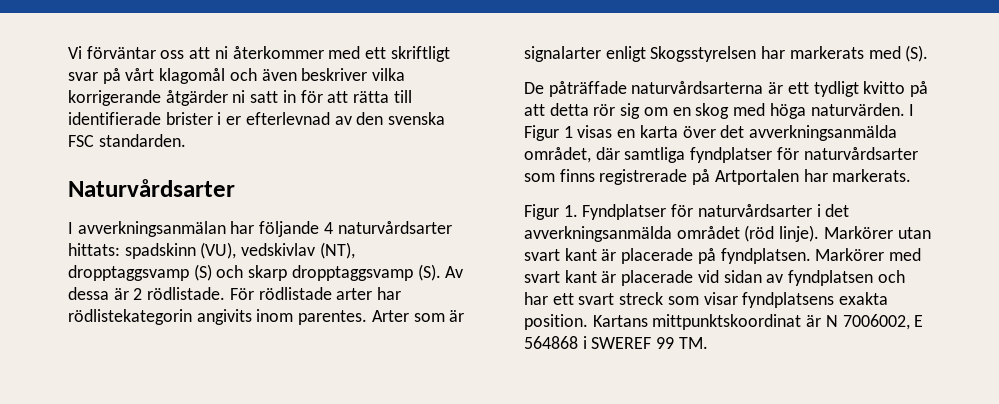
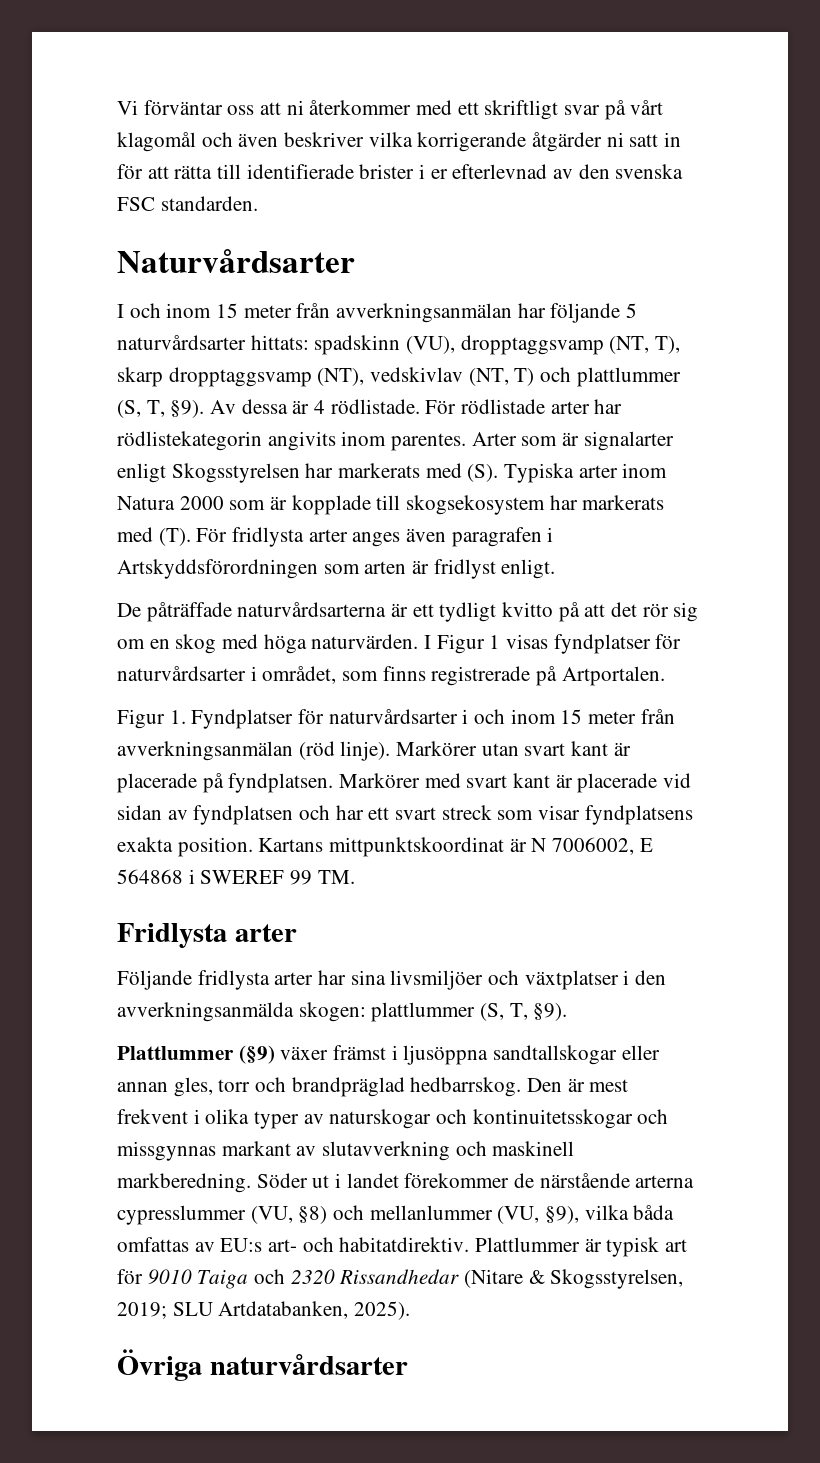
(73, 228) none -> [129,303,331,318] och inom 15 meter från
[323,222,333,234] 4 -> [626,303,638,318] 5
[241,242,355,259] [68,264,441,281] vedskivlav (NT), dropptaggsvamp (S) och skarp dropptaggsvamp (S). -> [460,335,681,355] [117,367,681,387] [117,400,205,418] dropptaggsvamp (NT, T), skarp dropptaggsvamp (NT), vedskivlav (NT, T) och plattlummer (S, T, §9).
[133,288,143,300] 2 -> [314,400,326,414] 4
(929, 53) none -> [504,463,668,483] [117,495,665,515] [117,527,554,547] [117,559,556,579] Typiska arter inom Natura 2000 som är kopplade till skogsekosystem har markerats med (T). För fridlysta arter anges även paragrafen i Artskyddsförordningen som arten är fridlyst enligt.
[549,103,589,116] detta -> [611,602,638,617] det
[617,125,898,141] [524,147,686,163] en karta över det avverkningsanmälda området, där samtliga -> (549, 641) none
(918, 153) none -> [250,666,337,684] i området,
[714,169,912,185] Artportalen har markerats. -> [561,666,665,686] Artportalen.
[825,204,850,217] [524,226,740,242] det avverkningsanmälda området -> [474,709,675,724] [117,741,293,761] och inom 15 meter från avverkningsanmälan
(708, 343) none -> [117,923,297,948] [117,970,667,990] [117,1002,568,1022] [117,1045,660,1065] [117,1077,629,1097] [117,1109,669,1129] [117,1141,575,1161] [117,1173,695,1193] [117,1205,675,1225] [117,1237,688,1257] [117,1269,684,1289] [117,1301,411,1320] [117,1349,408,1381] // Fridlysta arter // Följande fridlysta arter har sina livsmiljöer och växtplatser i den avverkningsanmälda skogen: plattlummer (S, T, §9). // Plattlummer (§9) växer främst i ljusöppna sandtallskogar eller annan gles, torr och brandpräglad hedbarrskog. Den är mest frekvent i olika typer av naturskogar och kontinuitetsskogar och missgynnas markant av slutavverkning och maskinell markberedning. Söder ut i landet förekommer de närstående arterna cypresslummer (VU, §8) och mellanlummer (VU, §9), vilka båda omfattas av EU:s art- och habitatdirektiv. Plattlummer är typisk art för 9010 Taiga och 2320 Rissandhedar (Nitare & Skogsstyrelsen, 2019; SLU Artdatabanken, 2025). // Övriga naturvårdsarter

